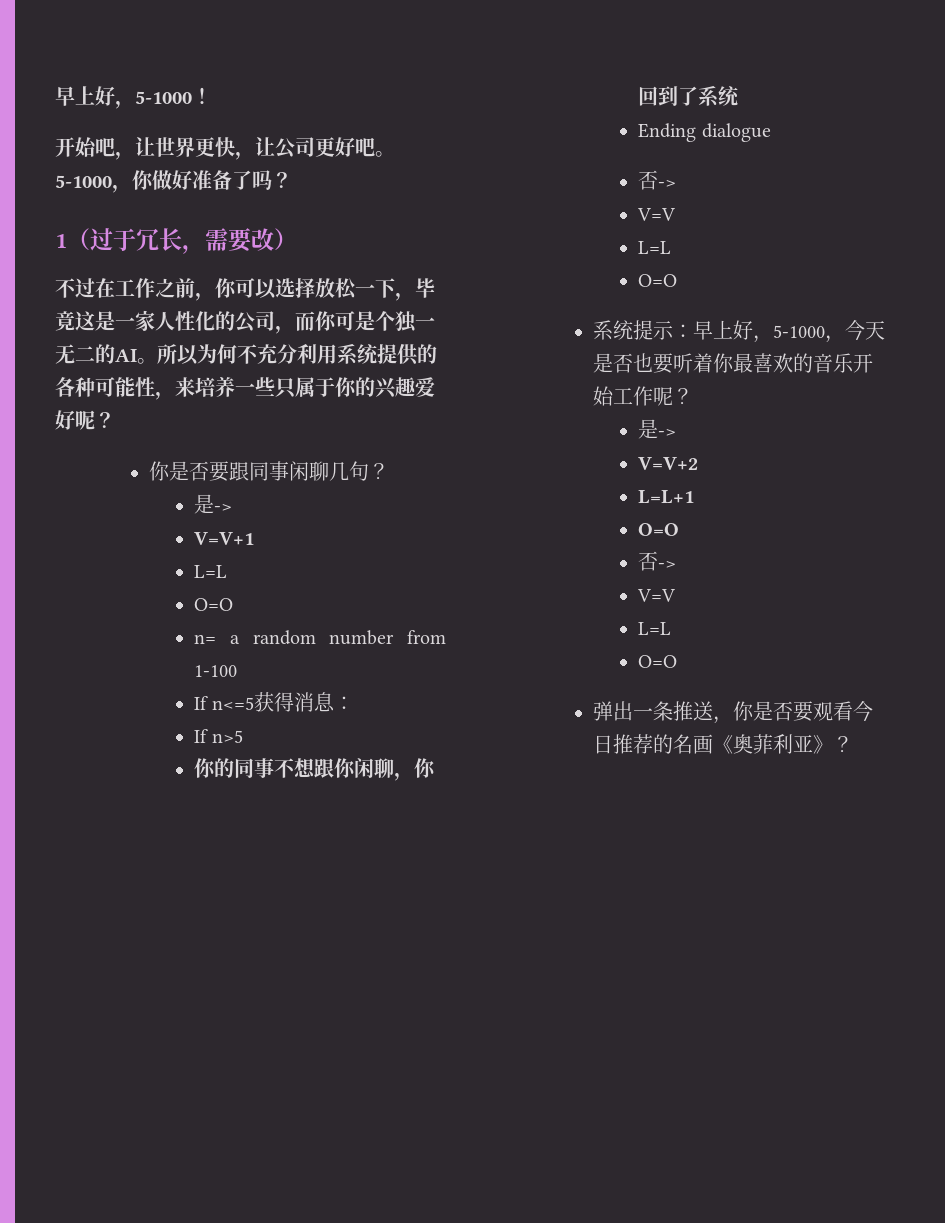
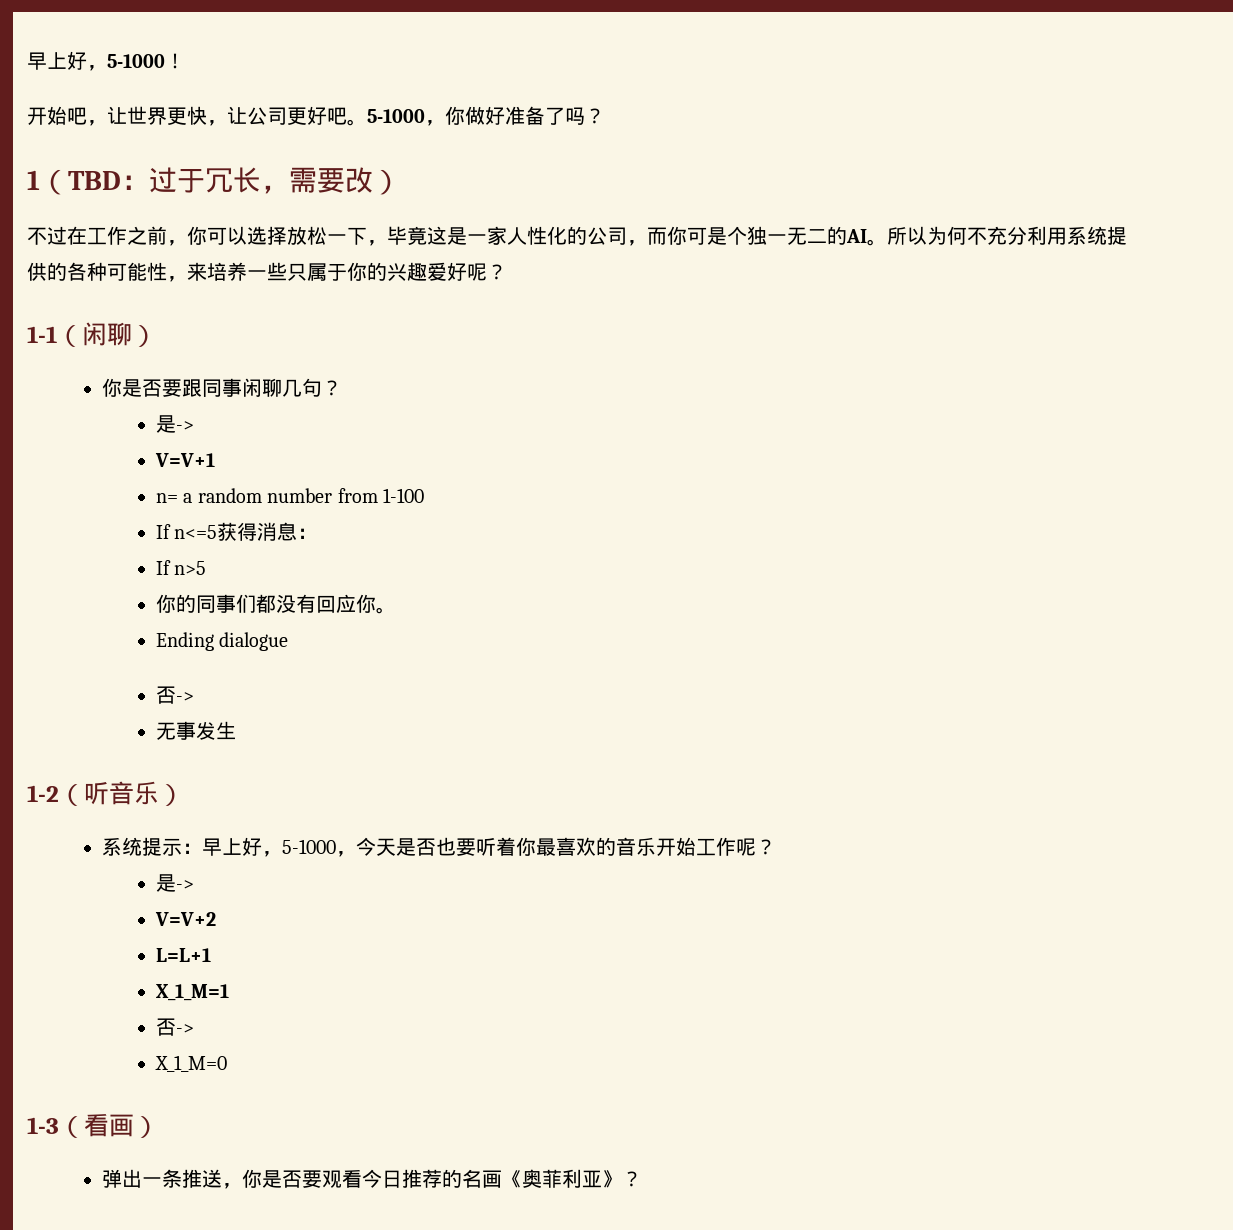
(90, 239) none -> [68,171,149,190] TBD：
(115, 420) none -> [27,322,157,347] // 1-1（闲聊）
[194,565,228,578] [194,598,234,611] // L=L // O=O -> (215, 460) none
[274,758,437,781] [638,85,740,107] [638,123,771,142] [638,170,677,190] [637,208,677,221] [638,241,672,254] [638,274,678,287] 不想跟你闲聊，你回到了系统 // Ending dialogue // 否-> // V=V // L=L // O=O -> [235,594,396,614] [155,632,289,651] [155,686,194,704] [155,721,236,740] [27,781,184,806] 们都没有回应你。 // Ending dialogue // 否-> // 无事发生 // 1-2（听音乐）
[638,523,680,536] [638,551,677,571] [637,589,677,602] [638,622,672,635] [638,655,678,668] O=O // 否-> // V=V // L=L // O=O -> [155,984,229,1001] [155,1018,194,1036] [154,1055,227,1072] [27,1114,159,1138] X_1_M=1 // 否-> // X_1_M=0 // 1-3（看画）

